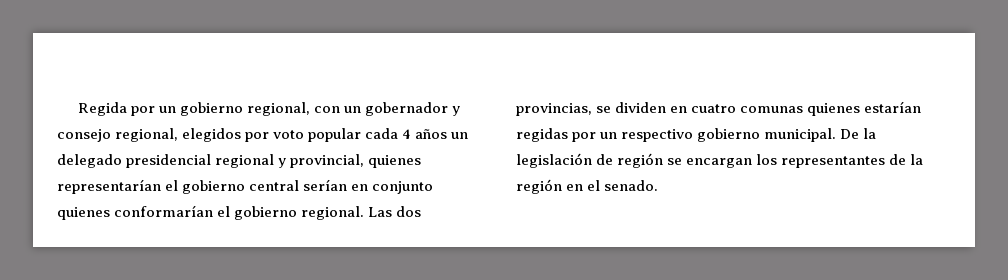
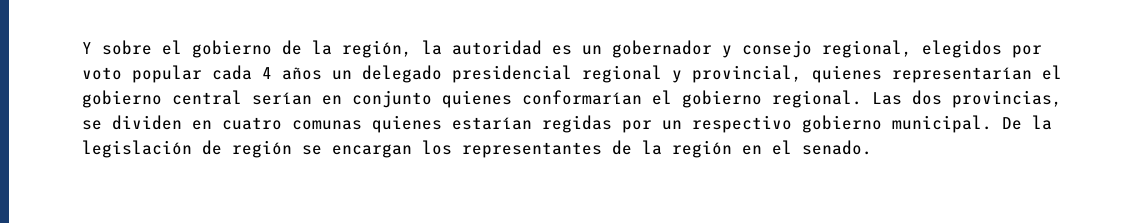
[77,102,341,116] Regida por un gobierno regional, con -> [82,40,572,58] Y sobre el gobierno de la región, la autoridad es

